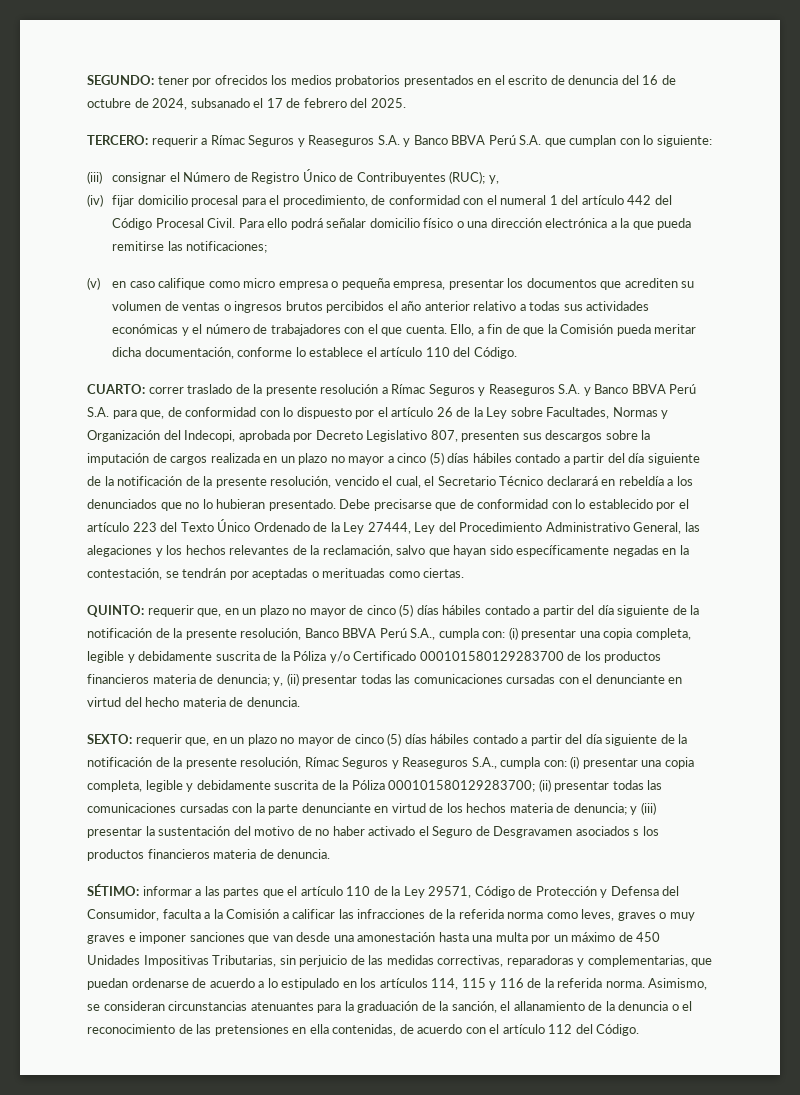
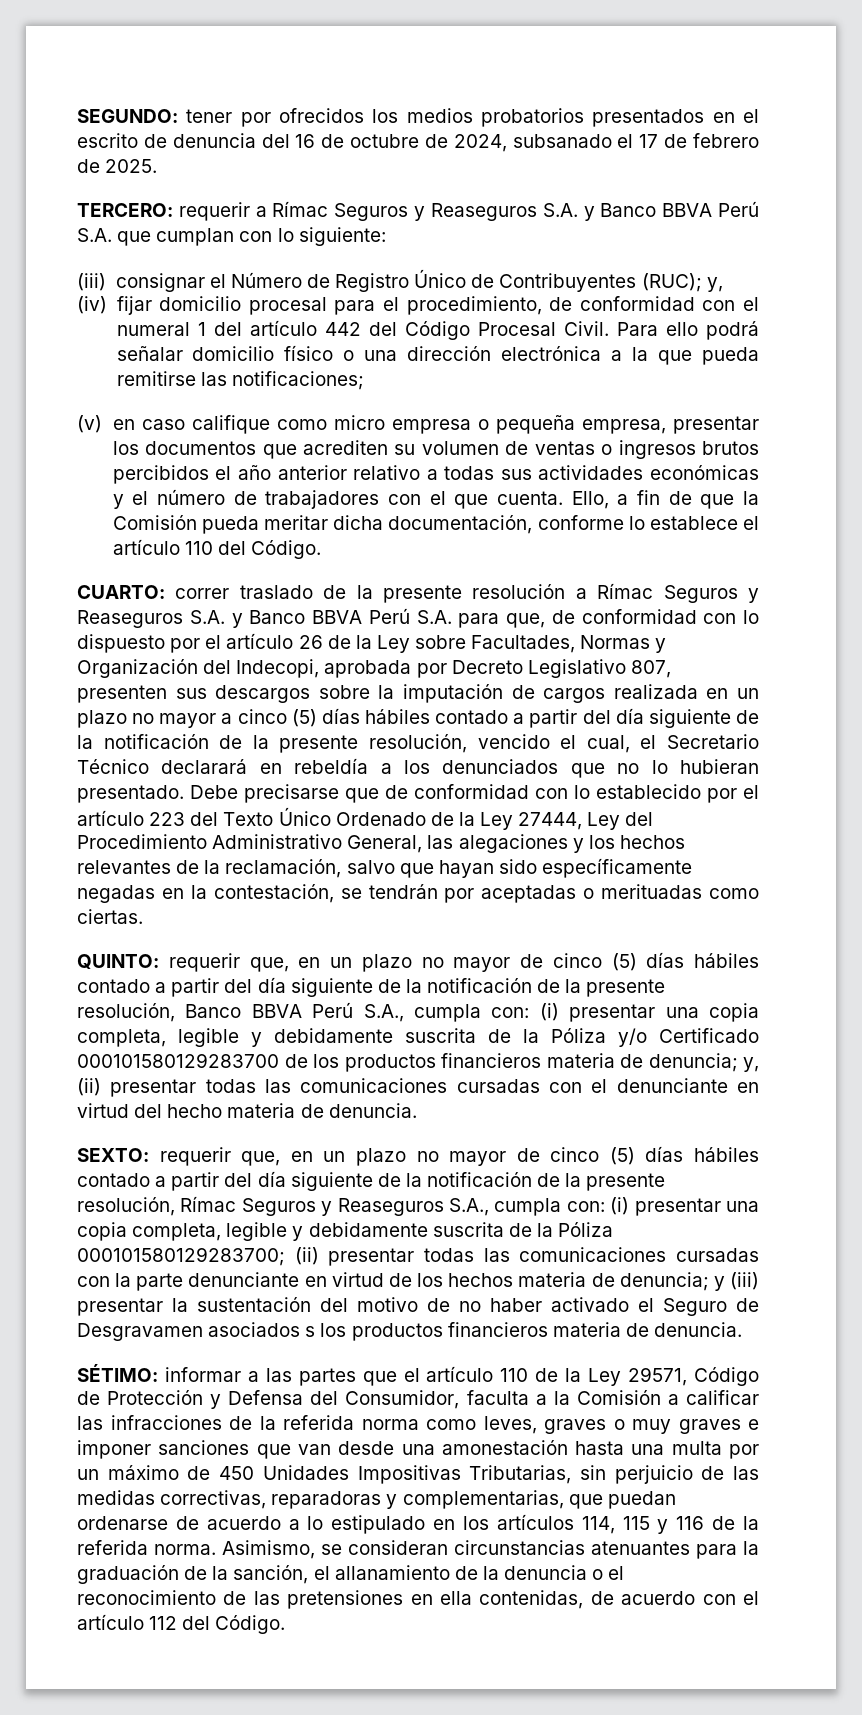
[350,98,368,108] del -> [77,159,100,173] de

